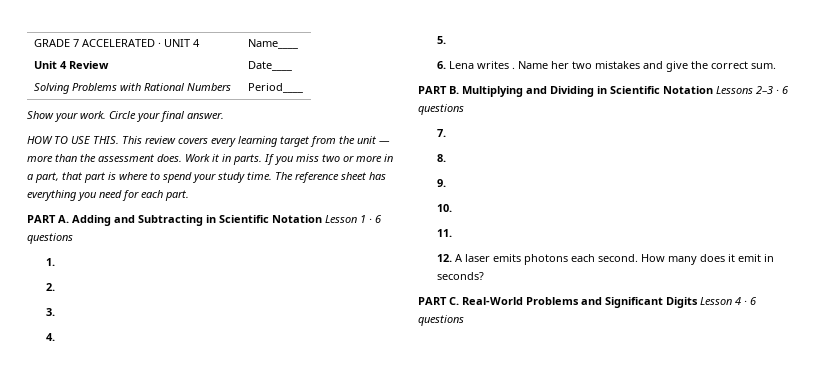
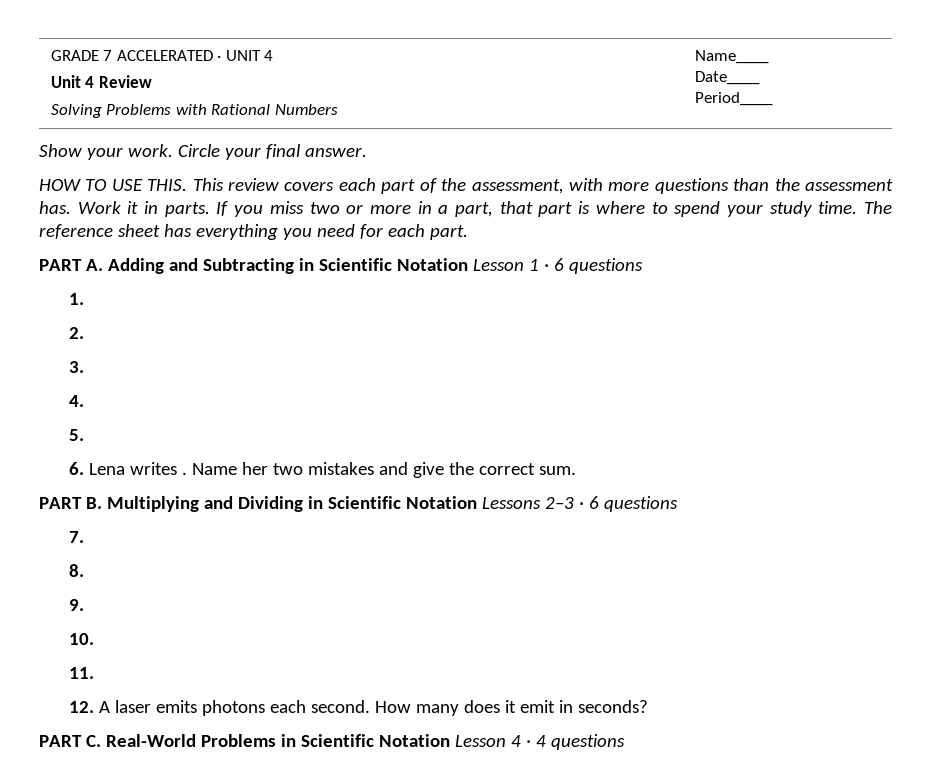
[211,136,390,147] [27,155,53,162] every learning target from the unit — more -> [338,178,729,194] each part of the assessment, with more questions
[157,154,182,162] does. -> [39,201,71,214] has.
[581,297,698,308] and Significant Digits -> [280,734,450,747] in Scientific Notation
[750,297,756,305] 6 -> [535,735,546,747] 4

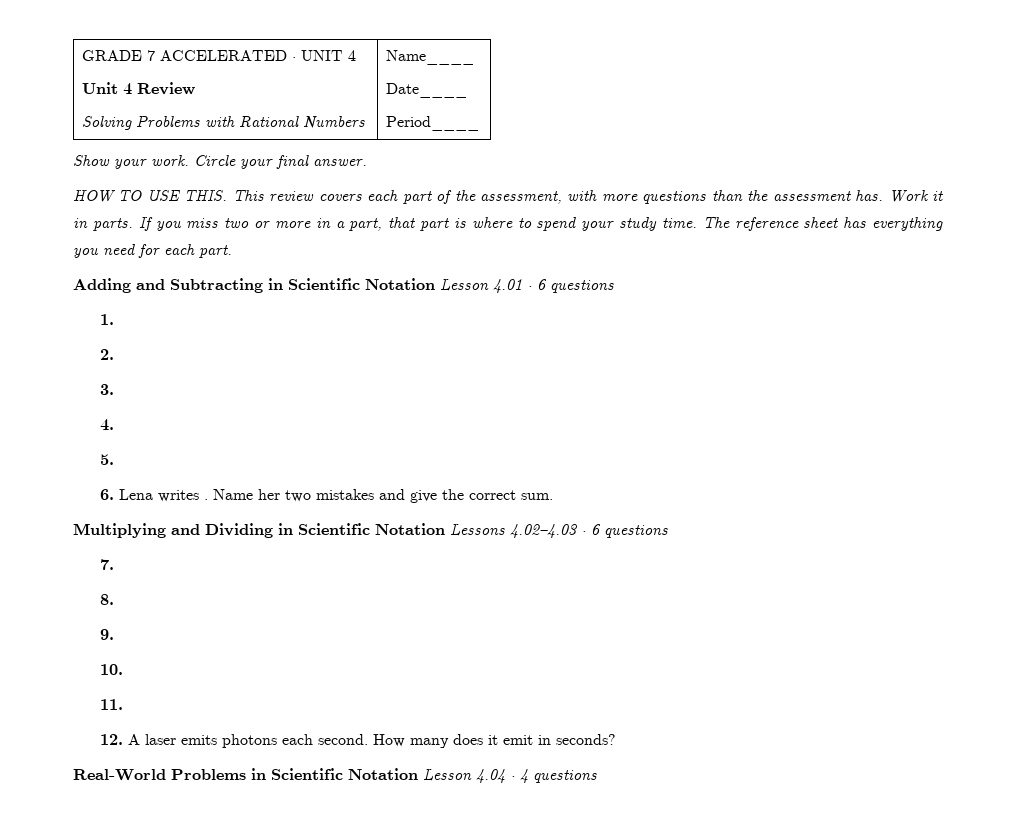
[39,259,103,271] PART A. -> (232, 251) none
[528,259,539,271] 1 -> [493,279,522,293] 4.01
[39,497,102,509] PART B. -> (554, 496) none
[544,497,574,509] 2–3 -> [510,524,577,538] 4.02–4.03
[39,735,101,747] PART C. -> (617, 739) none
[510,735,521,747] 4 -> [476,769,505,783] 4.04

